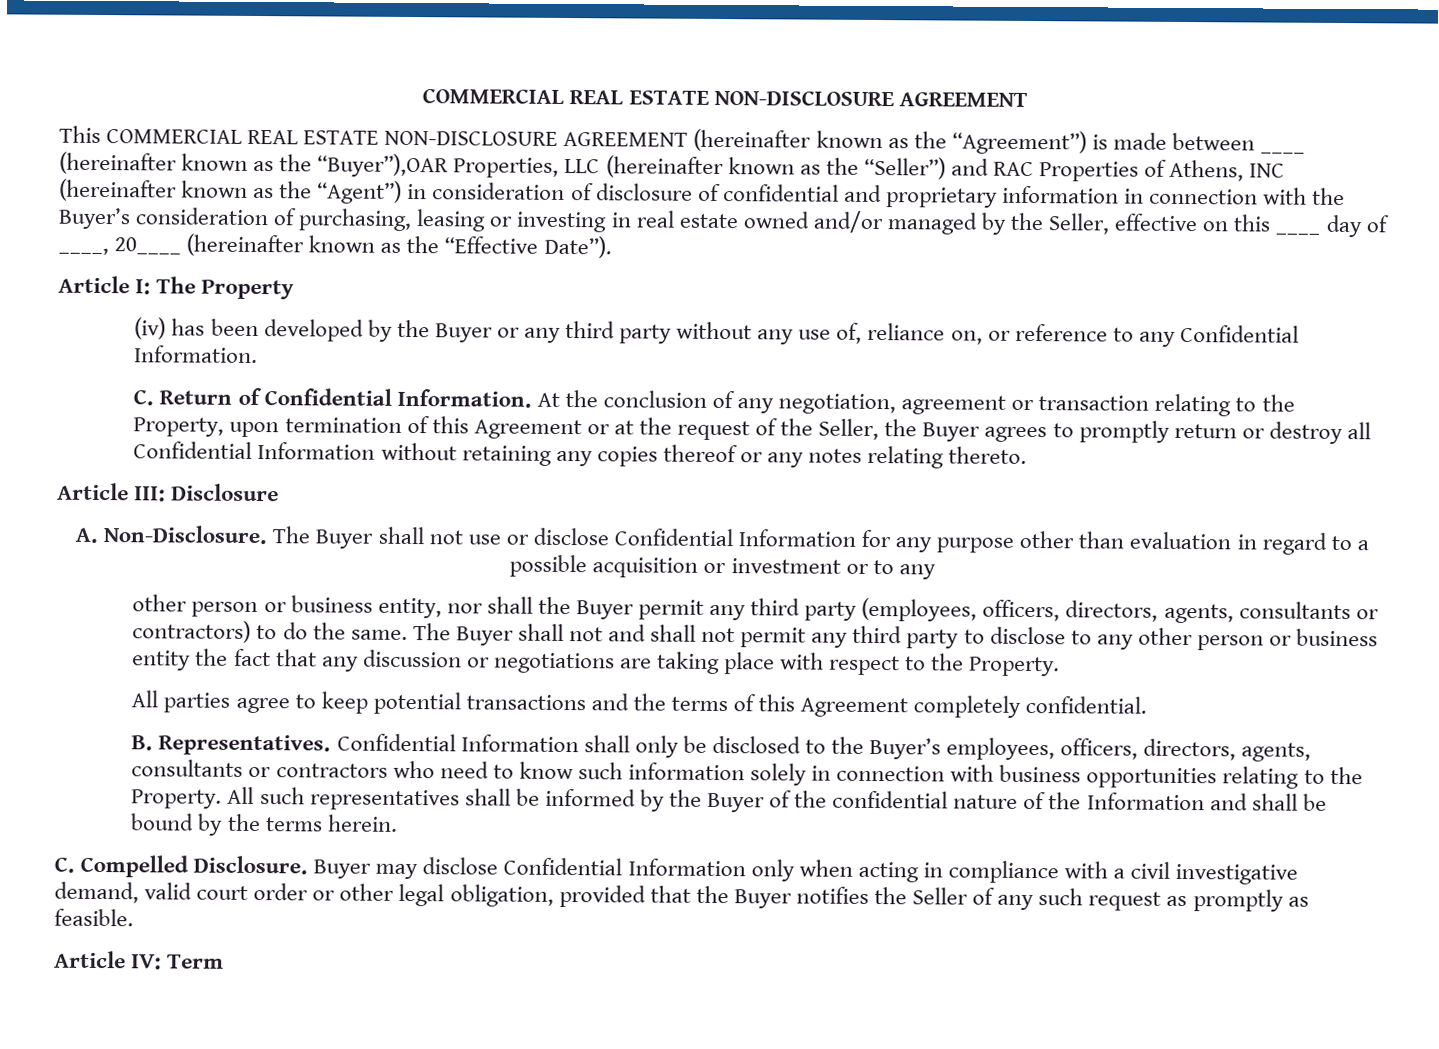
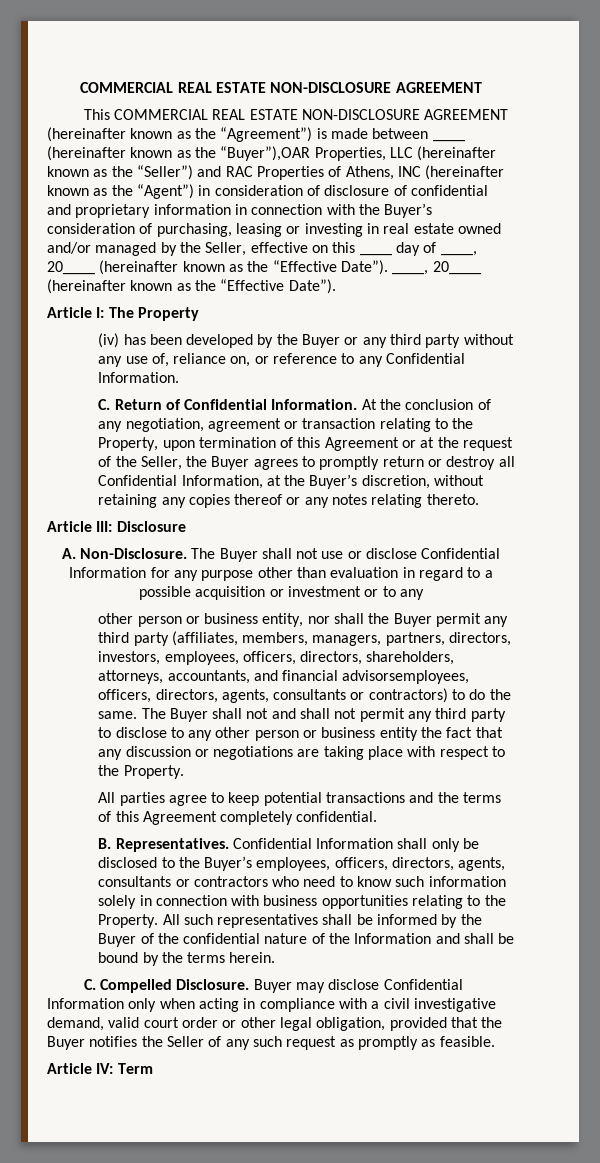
(612, 247) none -> [392,261,481,275] [47,279,336,294] ____, 20____ (hereinafter known as the “Effective Date”).
[257,442,376,460] Information -> [181,474,430,489] Information, at the Buyer’s discretion,
[861,597,978,622] (employees, -> [171,631,512,646] [98,651,455,665] [98,670,470,684] (affiliates, members, managers, partners, directors, investors, employees, officers, directors, shareholders, attorneys, accountants, and financial advisorsemployees,

